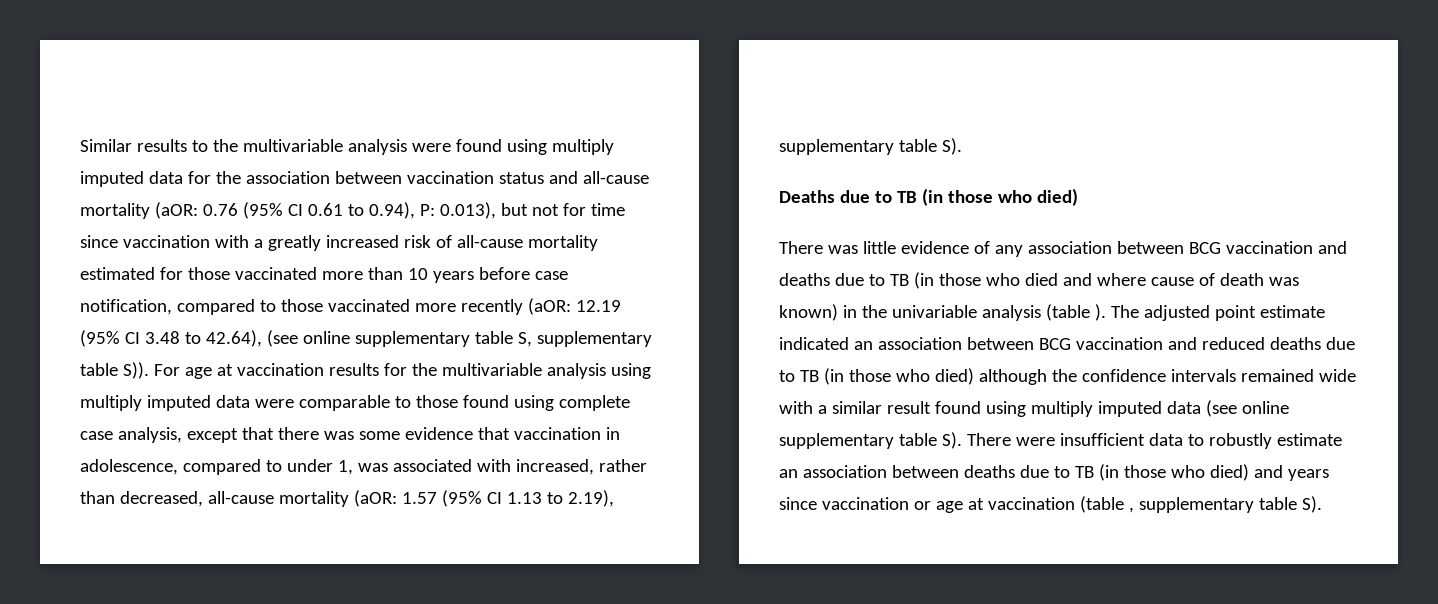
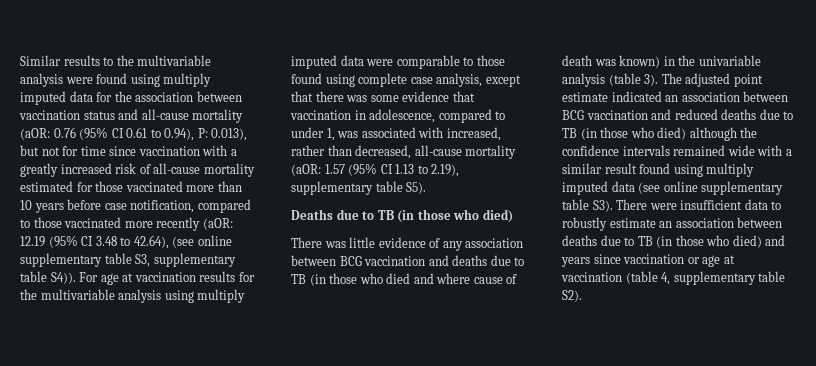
[517,331,652,347] [80,362,149,379] S, supplementary table S)). -> [135,253,236,267] [20,271,76,284] S3, supplementary table S4)).
[941,138,962,155] S). -> [406,182,427,194] S5).
[1094,304,1106,321] ). -> [644,74,659,86] 3).
[941,432,962,449] S). -> [592,200,613,212] S3).
[1128,496,1322,513] , supplementary table S). -> [661,271,786,285] [562,290,582,302] 4, supplementary table S2).

